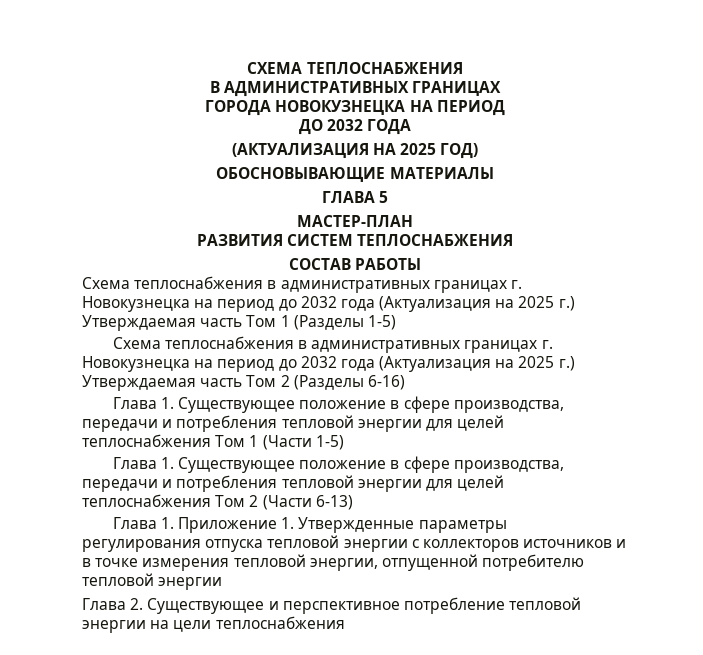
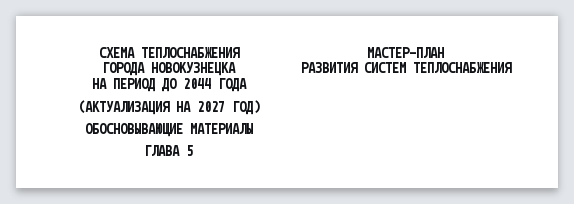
[209,81,502,97] // В АДМИНИСТРАТИВНЫХ ГРАНИЦАХ -> (240, 52) none
(406, 107) none -> (236, 69) //
[298,119,363,135] // ДО 2032 -> [161,78,211,92] ДО 2044
[400,143,437,155] 2025 -> [196,101,225,112] 2027
[288,258,422,270] [82,276,522,293] [82,296,575,312] [82,315,396,331] [112,336,553,353] [82,356,575,372] [82,375,405,391] [112,396,564,413] [82,415,505,432] [82,434,344,450] [112,456,564,473] [82,475,505,492] [82,494,353,510] [112,517,507,533] [82,535,627,552] [82,554,585,571] [82,573,223,590] [82,597,582,614] [82,616,345,633] // СОСТАВ РАБОТЫ // Схема теплоснабжения в административных границах г. Новокузнецка на период до 2032 года (Актуализация на 2025 г.) Утверждаемая часть Том 1 (Разделы 1-5) // Схема теплоснабжения в административных границах г. Новокузнецка на период до 2032 года (Актуализация на 2025 г.) Утверждаемая часть Том 2 (Разделы 6-16) // Глава 1. Существующее положение в сфере производства, передачи и потребления тепловой энергии для целей теплоснабжения Том 1 (Части 1-5) // Глава 1. Существующее положение в сфере производства, передачи и потребления тепловой энергии для целей теплоснабжения Том 2 (Части 6-13) // Глава 1. Приложение 1. Утвержденные параметры регулирования отпуска тепловой энергии с коллекторов источников и в точке измерения тепловой энергии, отпущенной потребителю тепловой энергии // Глава 2. Существующее и перспективное потребление тепловой энергии на цели теплоснабжения -> (512, 67) none

